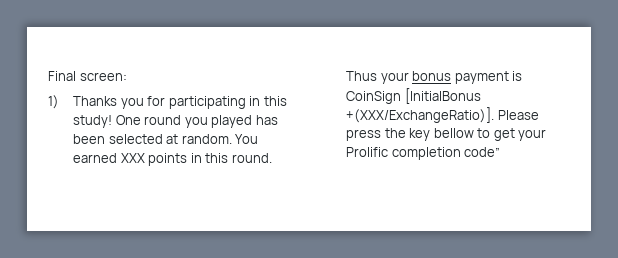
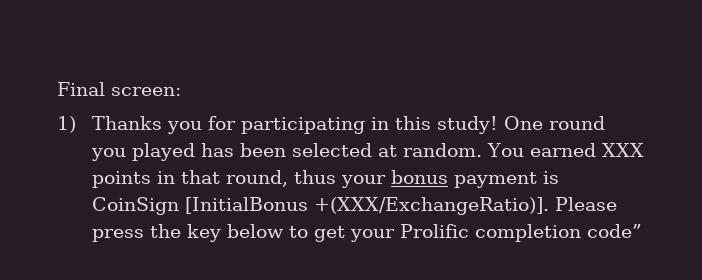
[205,153,272,163] [346,71,378,81] this round. Thus -> [181,170,337,187] that round, thus
[433,128,474,138] bellow -> [227,224,285,238] below

